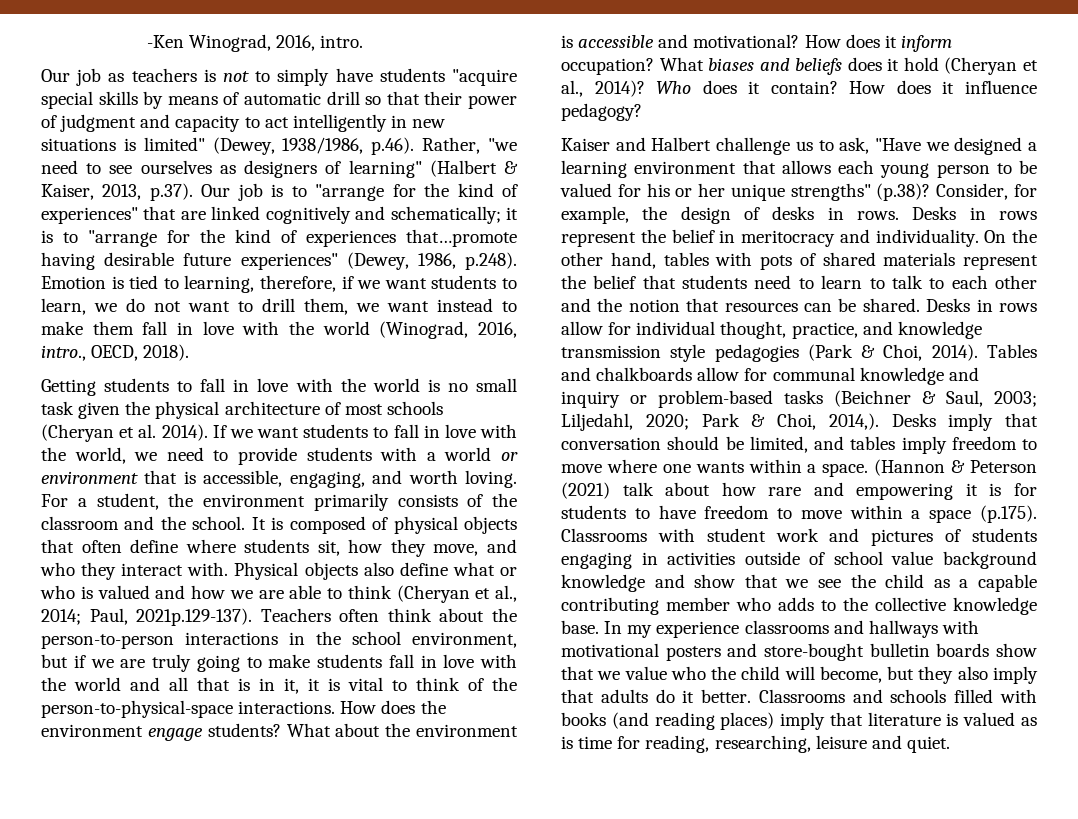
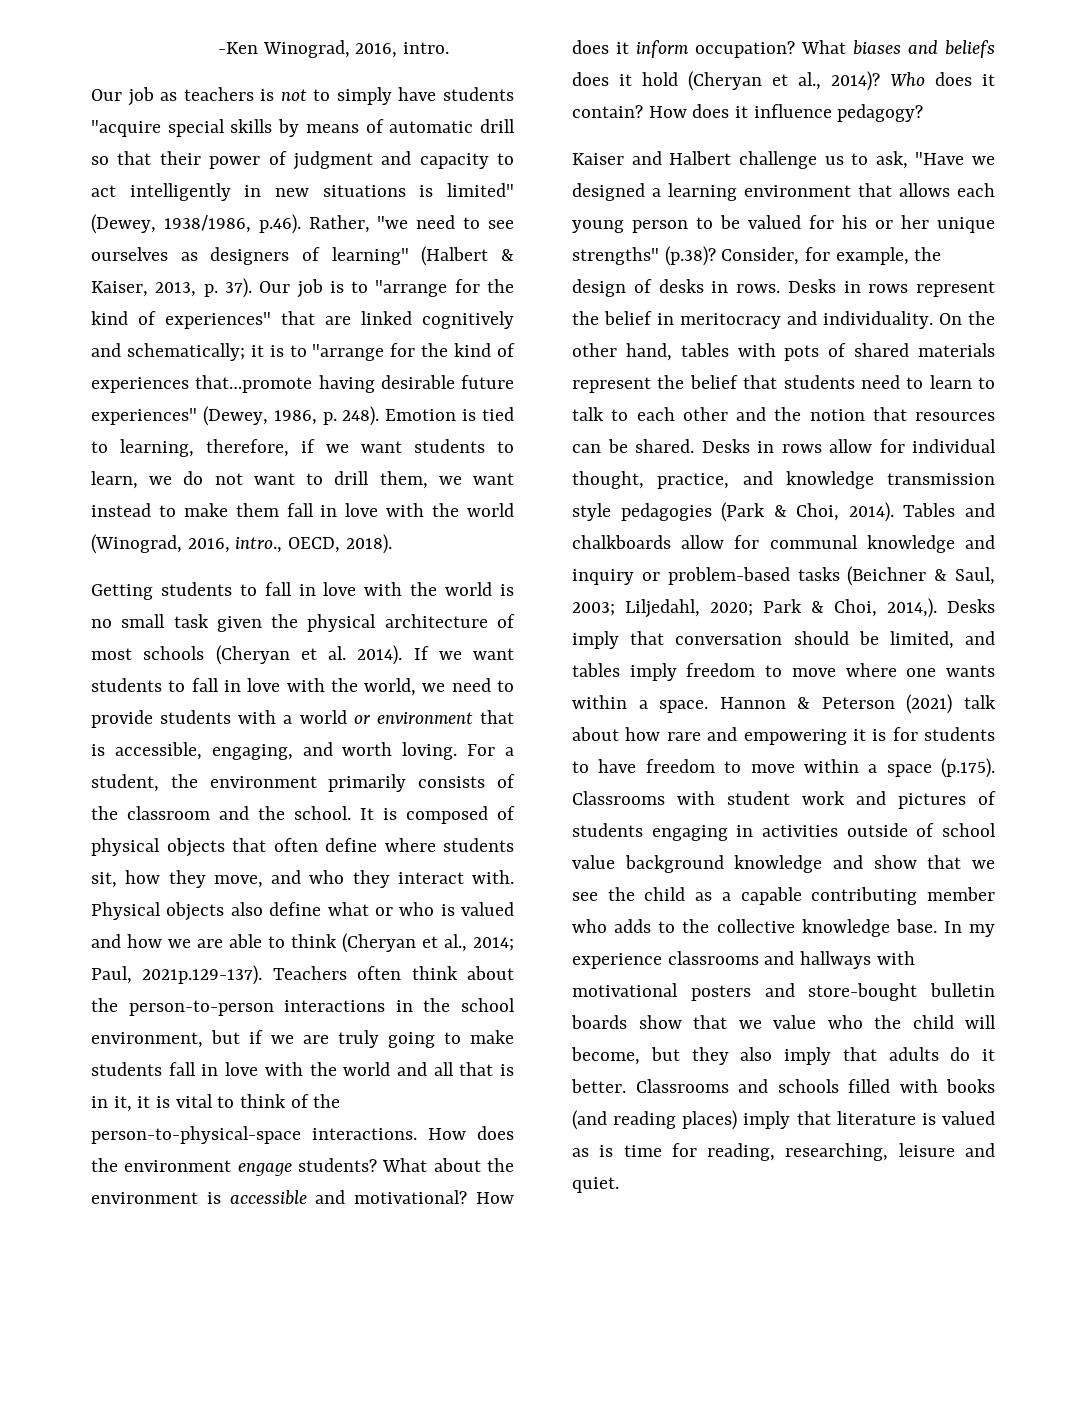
[149,183,193,201] p.37). -> [203,278,252,298] p. 37).
[465,252,518,270] p.248). -> [322,406,380,426] p. 248).
[874,459,946,476] (Hannon -> [719,697,786,709] Hannon

